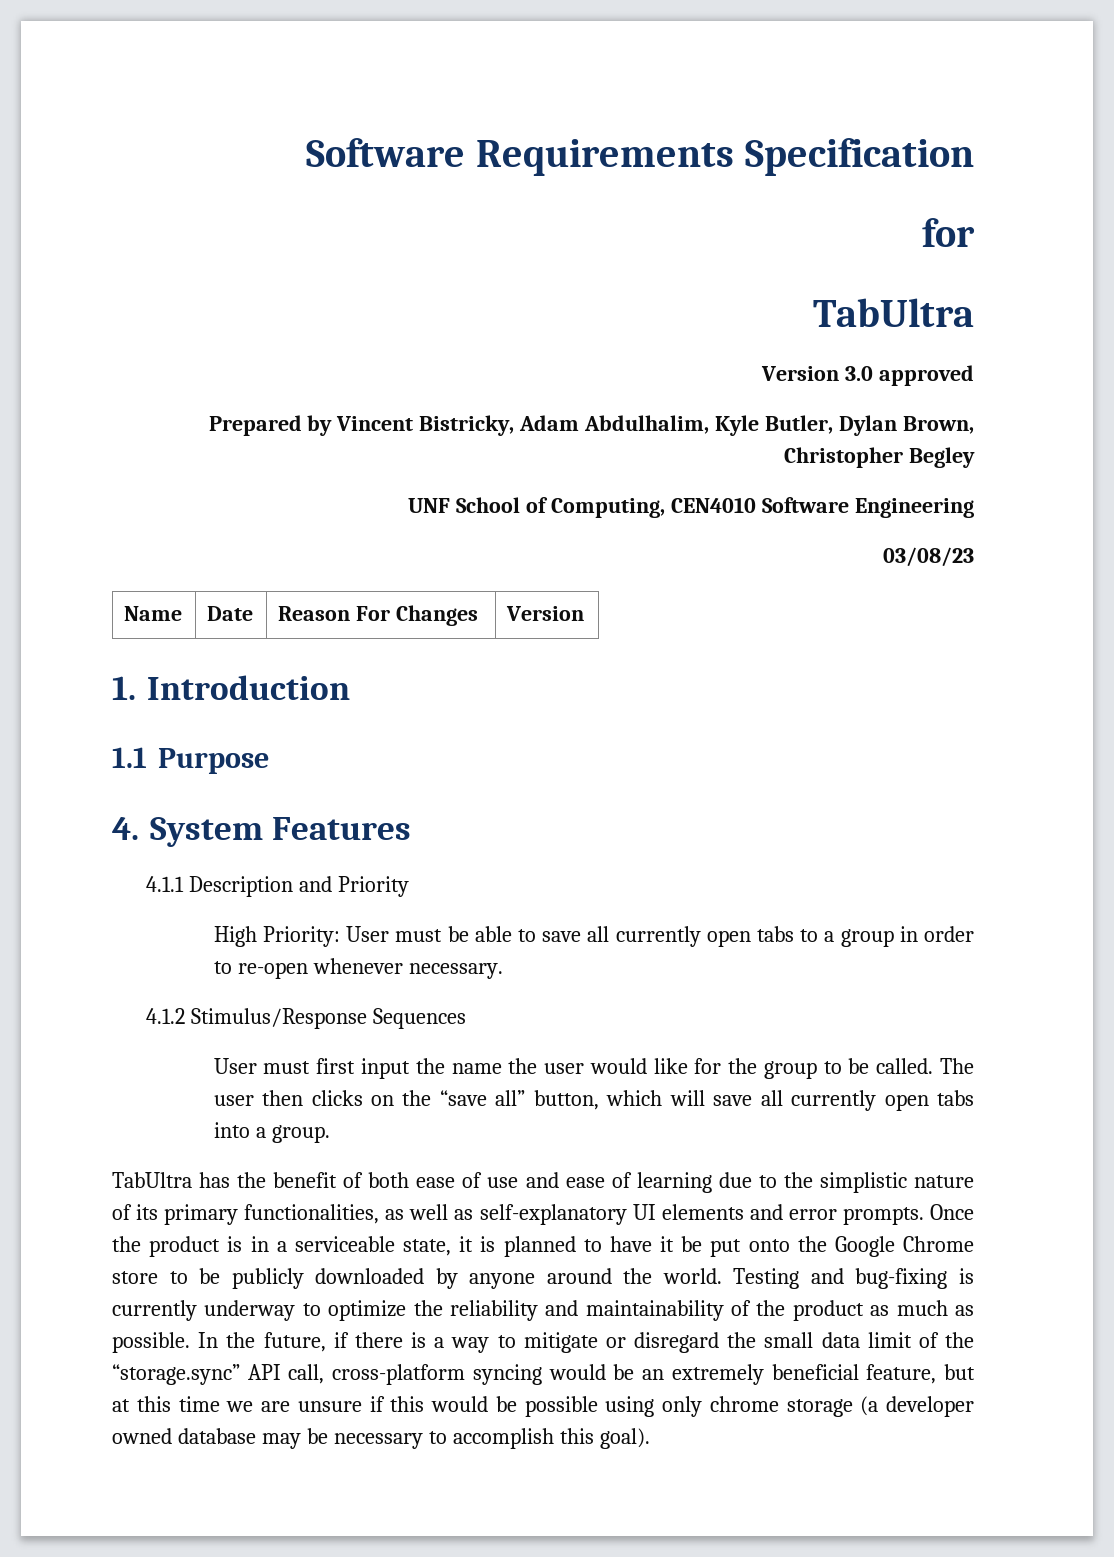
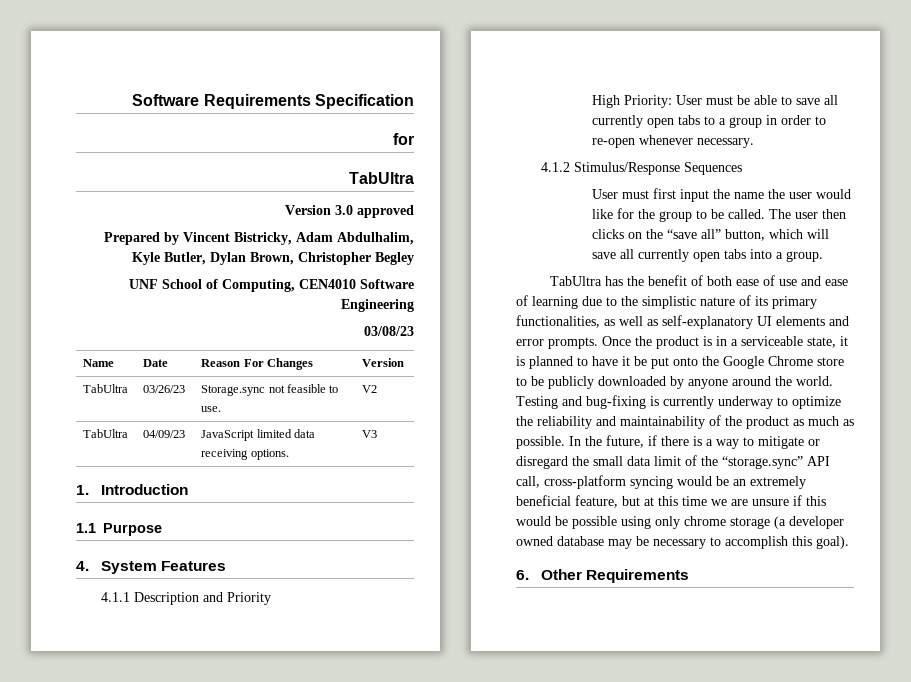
(585, 613) none -> [83,384,129,393] [143,385,186,393] [201,384,339,396] [201,406,222,412] [362,385,378,393] [83,429,129,438] [143,430,186,438] [201,429,316,441] [201,449,289,460] [362,430,378,438] // TabUltra | 03/26/23 | Storage.sync not feasible to use. | V2 // TabUltra | 04/09/23 | JavaScript limited data receiving options. | V3
(650, 1438) none -> [516,569,690,583] // 6. Other Requirements

